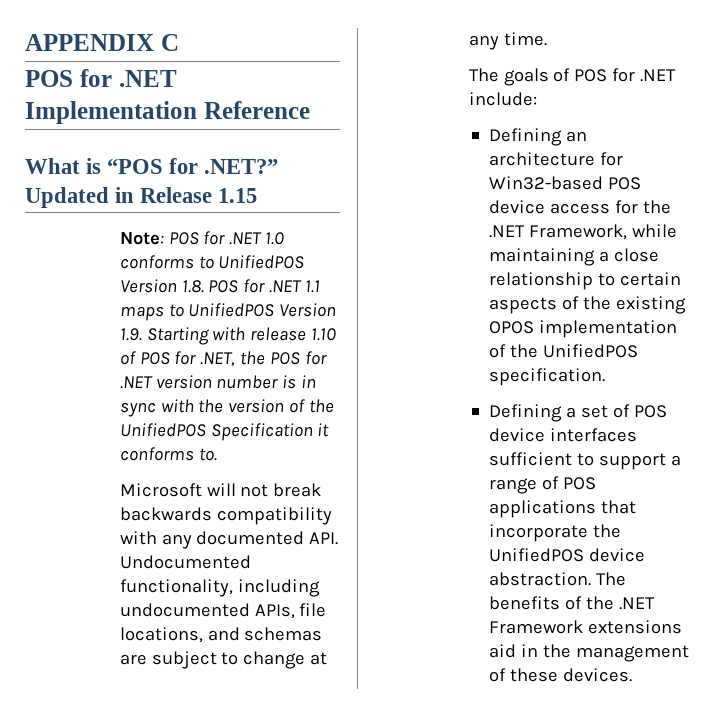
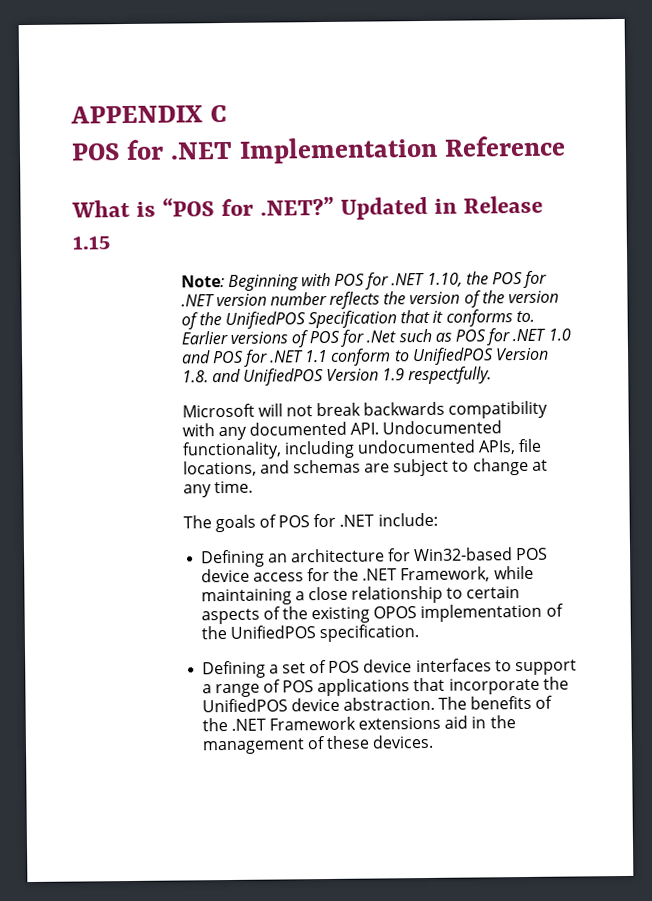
[168,231,285,245] [119,255,305,269] [119,279,321,293] [119,303,337,321] [119,327,337,345] [119,351,236,367] POS for .NET 1.0 conforms to UnifiedPOS Version 1.8. POS for .NET 1.1 maps to UnifiedPOS Version 1.9. Starting with release 1.10 of POS for .NET, -> [227,272,463,291] Beginning with POS for .NET 1.10,
[282,375,317,389] [119,399,194,417] is in sync with -> [329,290,482,309] reflects the version of
(313, 432) none -> [400,309,431,324] that
(217, 454) none -> [180,328,571,348] [180,347,549,367] [181,366,493,386] Earlier versions of POS for .Net such as POS for .NET 1.0 and POS for .NET 1.1 conform to UnifiedPOS Version 1.8. and UnifiedPOS Version 1.9 respectfully.
[488,452,572,466] sufficient -> (492, 665) none

